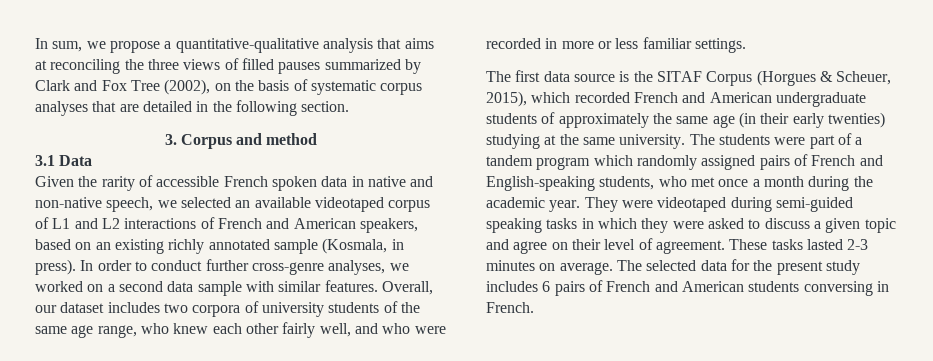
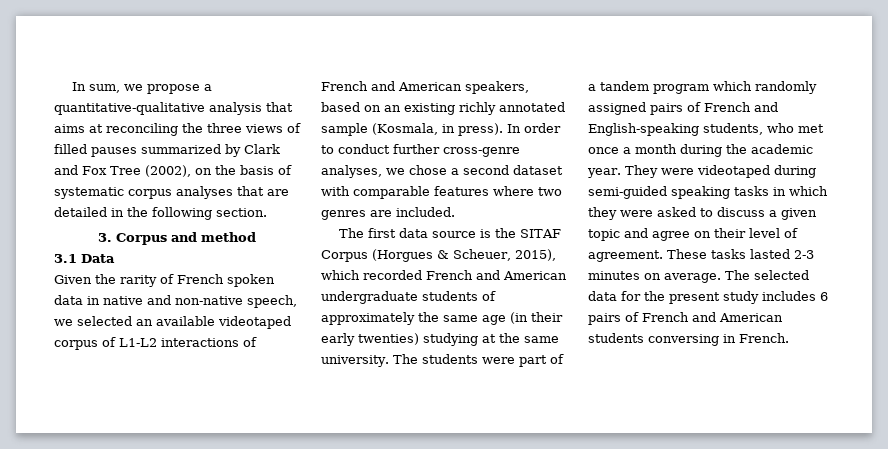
[156,176,220,187] accessible -> (174, 279) none
[52,218,120,229] L1 and L2 -> [119,338,157,347] L1-L2
[35,280,433,296] [35,301,420,317] [35,322,446,338] [486,37,746,53] worked on a second data sample with similar features. Overall, our dataset includes two corpora of university students of the same age range, who knew each other fairly well, and who were recorded in more or less familiar settings. -> [409,165,563,175] [321,186,562,199] [321,207,455,220] chose a second dataset with comparable features where two genres are included.

